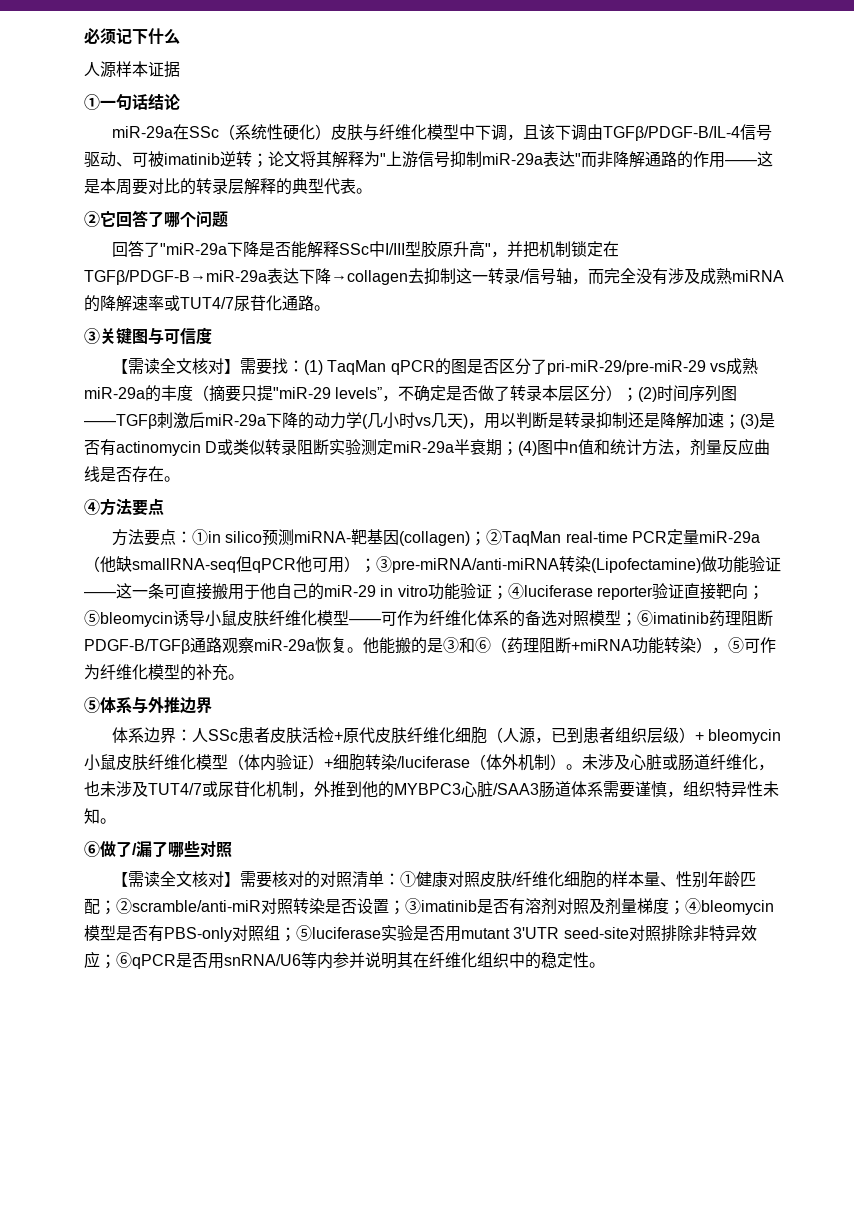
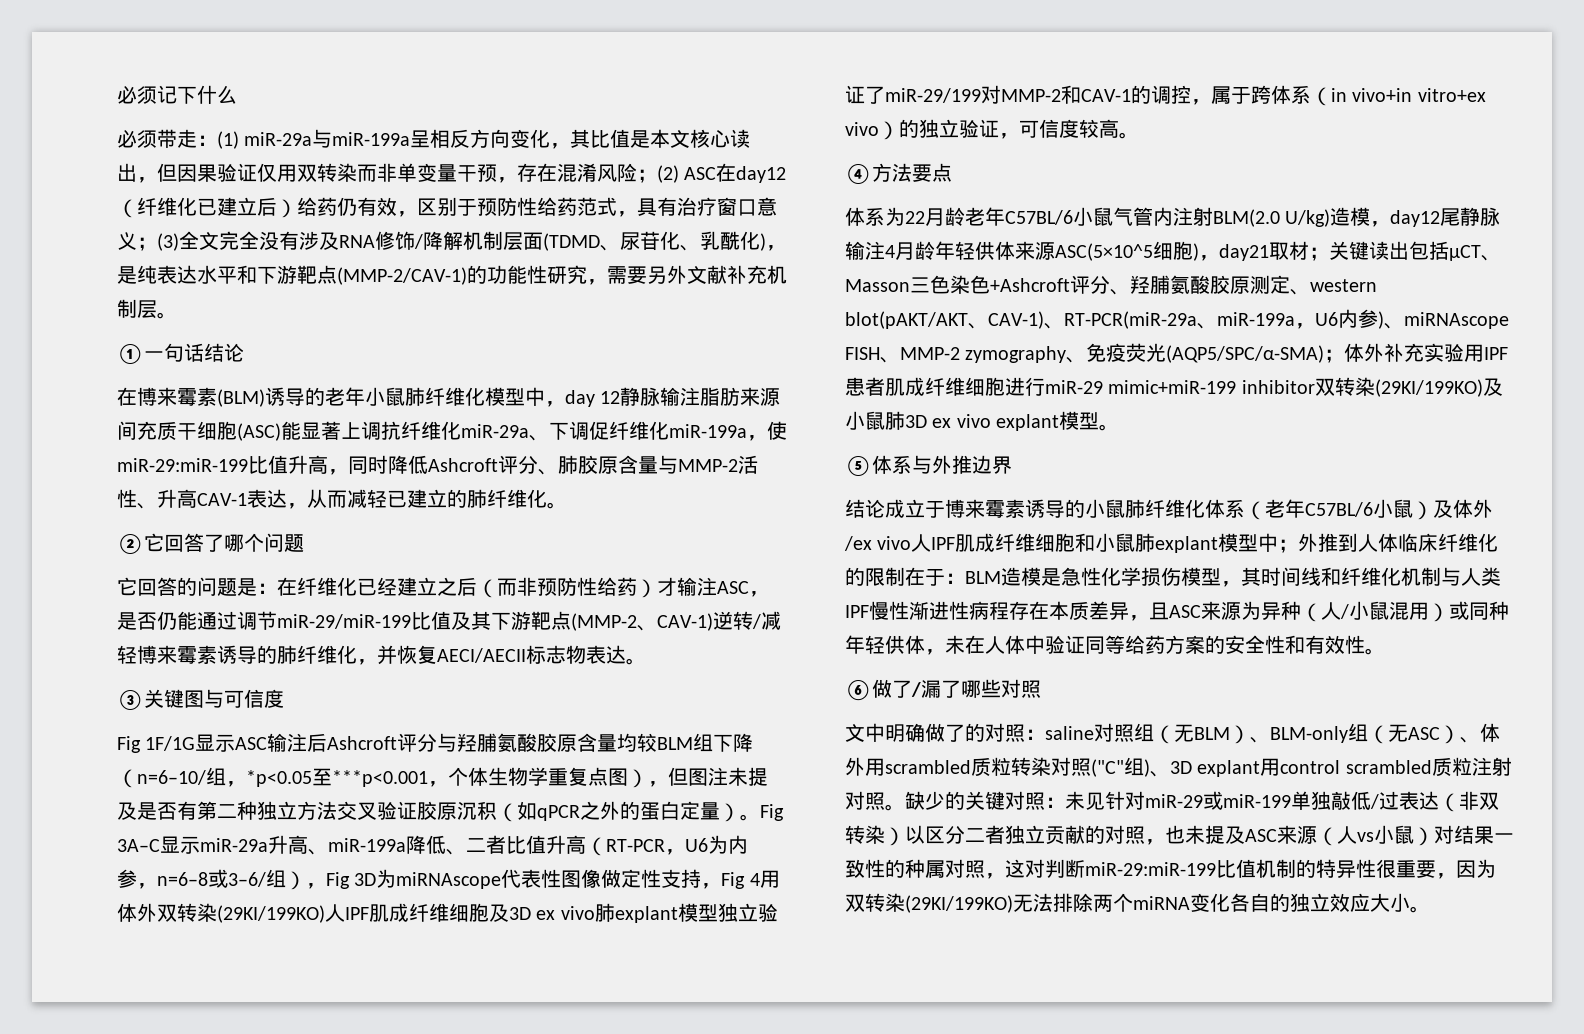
[84,61,180,78] [84,93,180,111] [112,124,773,141] [84,151,773,168] [84,178,356,195] 人源样本证据 // ①一句话结论 // miR-29a在SSc（系统性硬化）皮肤与纤维化模型中下调，且该下调由TGFβ/PDGF-B/IL-4信号驱动、可被imatinib逆转；论文将其解释为"上游信号抑制miR-29a表达"而非降解通路的作用——这是本周要对比的转录层解释的典型代表 -> [117,129,751,149] [117,163,787,183] [117,197,777,218] [117,231,786,251] [117,265,787,285] [117,299,177,319] [117,343,244,364] [117,387,781,407] [117,421,787,441] [117,455,758,475] [117,489,547,509] 必须带走：(1) miR-29a与miR-199a呈相反方向变化，其比值是本文核心读出，但因果验证仅用双转染而非单变量干预，存在混淆风险；(2) ASC在day12（纤维化已建立后）给药仍有效，区别于预防性给药范式，具有治疗窗口意义；(3)全文完全没有涉及RNA修饰/降解机制层面(TDMD、尿苷化、乳酰化)，是纯表达水平和下游靶点(MMP-2/CAV-1)的功能性研究，需要另外文献补充机制层。 // ①一句话结论 // 在博来霉素(BLM)诱导的老年小鼠肺纤维化模型中，day 12静脉输注脂肪来源间充质干细胞(ASC)能显著上调抗纤维化miR-29a、下调促纤维化miR-199a，使miR-29:miR-199比值升高，同时降低Ashcroft评分、肺胶原含量与MMP-2活性、升高CAV-1表达，从而减轻已建立的肺纤维化
[112,241,620,258] [84,268,784,285] [84,295,314,312] 回答了"miR-29a下降是否能解释SSc中I/III型胶原升高"，并把机制锁定在TGFβ/PDGF-B→miR-29a表达下降→collagen去抑制这一转录/信号轴，而完全没有涉及成熟miRNA的降解速率或TUT4/7尿苷化通路 -> [117,577,769,598] [117,611,781,631] [117,645,626,665] 它回答的问题是：在纤维化已经建立之后（而非预防性给药）才输注ASC，是否仍能通过调节miR-29/miR-199比值及其下游靶点(MMP-2、CAV-1)逆转/减轻博来霉素诱导的肺纤维化，并恢复AECI/AECII标志物表达
[112,358,759,375] [84,385,738,402] [84,412,775,429] [84,438,771,456] [84,466,180,482] [84,498,164,516] [112,529,761,546] [84,556,781,573] [84,583,764,600] [84,610,773,627] [84,637,776,654] [84,664,228,681] 【需读全文核对】需要找：(1) TaqMan qPCR的图是否区分了pri-miR-29/pre-miR-29 vs成熟miR-29a的丰度（摘要只提"miR-29 levels”，不确定是否做了转录本层区分）；(2)时间序列图——TGFβ刺激后miR-29a下降的动力学(几小时vs几天)，用以判断是转录抑制还是降解加速；(3)是否有actinomycin D或类似转录阻断实验测定miR-29a半衰期；(4)图中n值和统计方法，剂量反应曲线是否存在。 // ④方法要点 // 方法要点：①in silico预测miRNA-靶基因(collagen)；②TaqMan real-time PCR定量miR-29a（他缺smallRNA-seq但qPCR他可用）；③pre-miRNA/anti-miRNA转染(Lipofectamine)做功能验证——这一条可直接搬用于他自己的miR-29 in vitro功能验证；④luciferase reporter验证直接靶向；⑤bleomycin诱导小鼠皮肤纤维化模型——可作为纤维化体系的备选对照模型；⑥imatinib药理阻断PDGF-B/TGFβ通路观察miR-29a恢复。他能搬的是③和⑥（药理阻断+miRNA功能转染），⑤可作为纤维化模型的补充 -> [117,733,754,753] [117,767,768,788] [117,801,784,822] [117,835,748,856] [117,869,780,890] [117,903,778,923] [845,85,1486,106] [845,119,1139,140] [845,163,952,184] [845,207,1501,227] [845,241,1501,261] [845,275,1377,295] [845,309,1509,329] [845,343,1509,363] [845,377,1503,397] [845,411,1100,431] Fig 1F/1G显示ASC输注后Ashcroft评分与羟脯氨酸胶原含量均较BLM组下降（n=6–10/组，*p<0.05至***p<0.001，个体生物学重复点图），但图注未提及是否有第二种独立方法交叉验证胶原沉积（如qPCR之外的蛋白定量）。Fig 3A–C显示miR-29a升高、miR-199a降低、二者比值升高（RT-PCR，U6为内参，n=6–8或3–6/组），Fig 3D为miRNAscope代表性图像做定性支持，Fig 4用体外双转染(29KI/199KO)人IPF肌成纤维细胞及3D ex vivo肺explant模型独立验证了miR-29/199对MMP-2和CAV-1的调控，属于跨体系（in vivo+in vitro+ex vivo）的独立验证，可信度较高。 // ④方法要点 // 体系为22月龄老年C57BL/6小鼠气管内注射BLM(2.0 U/kg)造模，day12尾静脉输注4月龄年轻供体来源ASC(5×10^5细胞)，day21取材；关键读出包括μCT、Masson三色染色+Ashcroft评分、羟脯氨酸胶原测定、western blot(pAKT/AKT、CAV-1)、RT-PCR(miR-29a、miR-199a，U6内参)、miRNAscope FISH、MMP-2 zymography、免疫荧光(AQP5/SPC/α-SMA)；体外补充实验用IPF患者肌成纤维细胞进行miR-29 mimic+miR-199 inhibitor双转染(29KI/199KO)及小鼠肺3D ex vivo explant模型
[112,727,782,744] [84,754,774,771] [84,781,779,798] [84,808,100,824] 体系边界：人SSc患者皮肤活检+原代皮肤纤维化细胞（人源，已到患者组织层级）+ bleomycin小鼠皮肤纤维化模型（体内验证）+细胞转染/luciferase（体外机制）。未涉及心脏或肠道纤维化，也未涉及TUT4/7或尿苷化机制，外推到他的MYBPC3心脏/SAA3肠道体系需要谨慎，组织特异性未知 -> [845,499,1493,520] [844,533,1499,553] [845,567,1501,587] [845,601,1509,622] [845,635,1365,655] 结论成立于博来霉素诱导的小鼠肺纤维化体系（老年C57BL/6小鼠）及体外/ex vivo人IPF肌成纤维细胞和小鼠肺explant模型中；外推到人体临床纤维化的限制在于：BLM造模是急性化学损伤模型，其时间线和纤维化机制与人类IPF慢性渐进性病程存在本质差异，且ASC来源为异种（人/小鼠混用）或同种年轻供体，未在人体中验证同等给药方案的安全性和有效性
[112,871,757,888] [84,898,774,915] [84,925,757,942] [84,951,589,969] 【需读全文核对】需要核对的对照清单：①健康对照皮肤/纤维化细胞的样本量、性别年龄匹配；②scramble/anti-miR对照转染是否设置；③imatinib是否有溶剂对照及剂量梯度；④bleomycin模型是否有PBS-only对照组；⑤luciferase实验是否用mutant 3'UTR seed-site对照排除非特异效应；⑥qPCR是否用snRNA/U6等内参并说明其在纤维化组织中的稳定性 -> [845,723,1500,744] [845,757,1512,777] [845,791,1499,812] [845,825,1514,846] [845,859,1496,879] [845,893,1410,913] 文中明确做了的对照：saline对照组（无BLM）、BLM-only组（无ASC）、体外用scrambled质粒转染对照("C"组)、3D explant用control scrambled质粒注射对照。缺少的关键对照：未见针对miR-29或miR-199单独敲低/过表达（非双转染）以区分二者独立贡献的对照，也未提及ASC来源（人vs小鼠）对结果一致性的种属对照，这对判断miR-29:miR-199比值机制的特异性很重要，因为双转染(29KI/199KO)无法排除两个miRNA变化各自的独立效应大小

